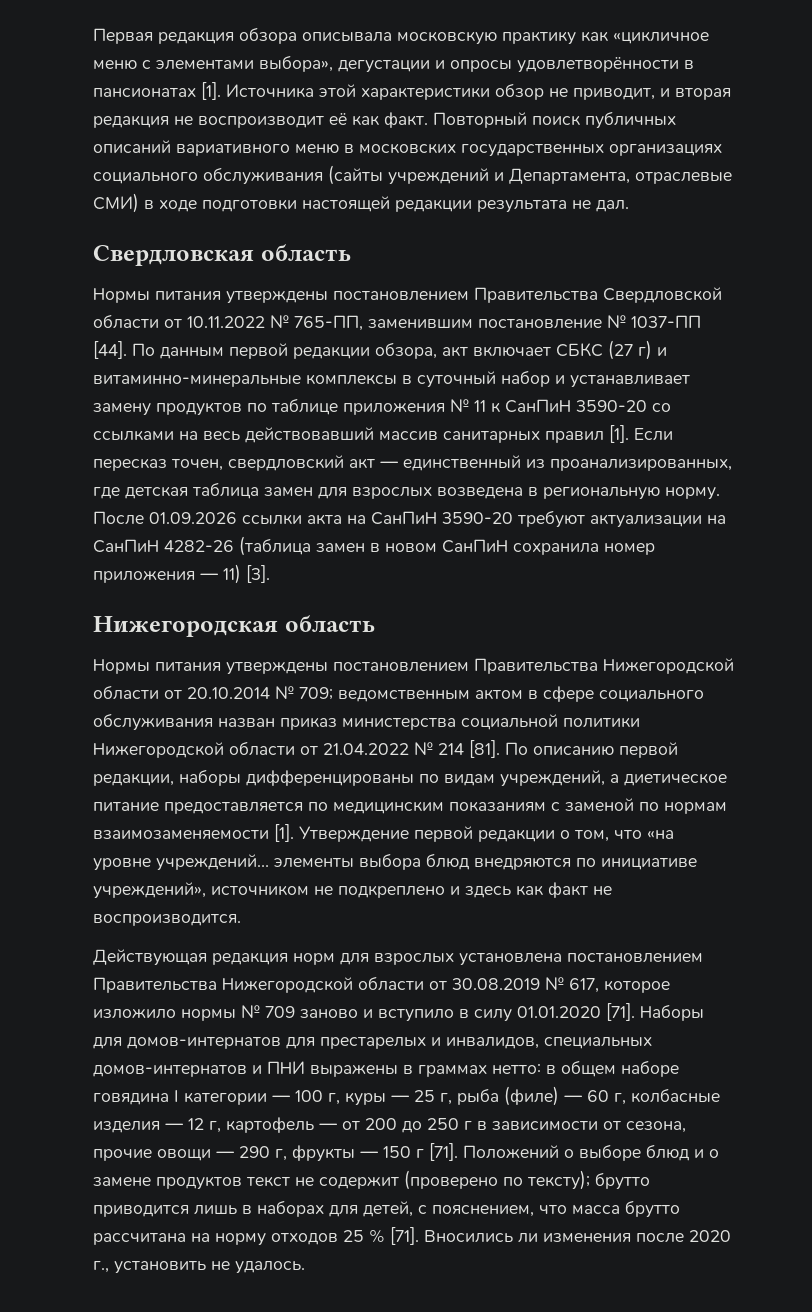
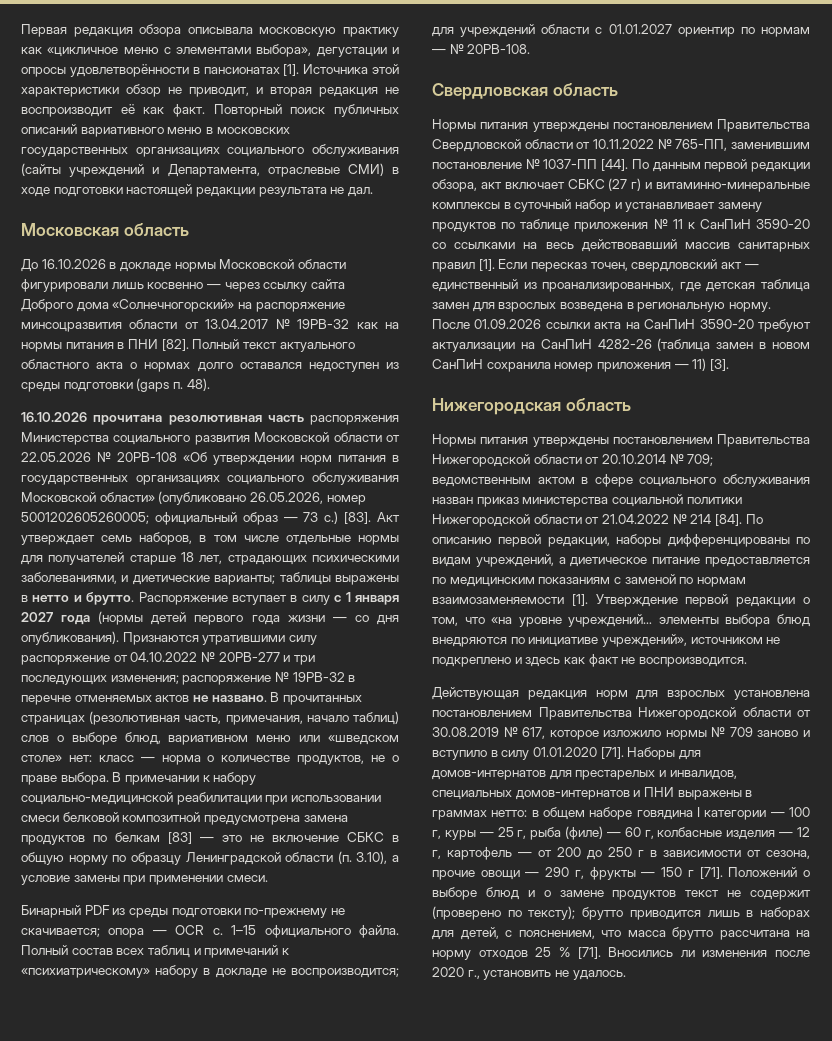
(629, 206) none -> [21,223,189,236] [21,259,346,272] [21,279,345,292] [21,299,345,312] [21,319,400,332] [21,339,355,352] [21,359,399,372] [21,378,210,392] [21,412,399,425] [21,432,400,445] [21,452,399,465] [21,472,400,485] [21,491,366,505] [21,511,400,525] [21,532,399,545] [21,552,399,565] [21,572,400,585] [21,592,399,605] [21,611,399,625] [21,631,317,645] [21,652,315,665] [21,672,356,685] [21,692,362,705] [21,711,399,725] [21,732,399,745] [21,755,400,765] [21,772,257,785] [21,792,381,805] [21,812,348,825] [21,832,399,845] [21,851,399,865] [21,875,268,885] [21,905,345,918] [21,925,400,938] [21,945,289,958] [21,965,399,978] [432,24,810,37] [432,44,531,54] // Московская область // До 16.10.2026 в докладе нормы Московской области фигурировали лишь косвенно — через ссылку сайта Доброго дома «Солнечногорский» на распоряжение минсоцразвития области от 13.04.2017 № 19РВ-32 как на нормы питания в ПНИ [82]. Полный текст актуального областного акта о нормах долго оставался недоступен из среды подготовки (gaps п. 48). // 16.10.2026 прочитана резолютивная часть распоряжения Министерства социального развития Московской области от 22.05.2026 № 20РВ-108 «Об утверждении норм питания в государственных организациях социального обслуживания Московской области» (опубликовано 26.05.2026, номер 5001202605260005; официальный образ — 73 с.) [83]. Акт утверждает семь наборов, в том числе отдельные нормы для получателей старше 18 лет, страдающих психическими заболеваниями, и диетические варианты; таблицы выражены в нетто и брутто. Распоряжение вступает в силу с 1 января 2027 года (нормы детей первого года жизни — со дня опубликования). Признаются утратившими силу распоряжение от 04.10.2022 № 20РВ-277 и три последующих изменения; распоряжение № 19РВ-32 в перечне отменяемых актов не названо. В прочитанных страницах (резолютивная часть, примечания, начало таблиц) слов о выборе блюд, вариативном меню или «шведском столе» нет: класс — норма о количестве продуктов, не о праве выбора. В примечании к набору социально-медицинской реабилитации при использовании смеси белковой композитной предусмотрена замена продуктов по белкам [83] — это не включение СБКС в общую норму по образцу Ленинградской области (п. 3.10), а условие замены при применении смеси. // Бинарный PDF из среды подготовки по-прежнему не скачивается; опора — OCR с. 1–15 официального файла. Полный состав всех таблиц и примечаний к «психиатрическому» набору в докладе не воспроизводится; для учреждений области с 01.01.2027 ориентир по нормам — № 20РВ-108.
[469,740,500,758] [81]. -> [714,514,742,526] [84].

